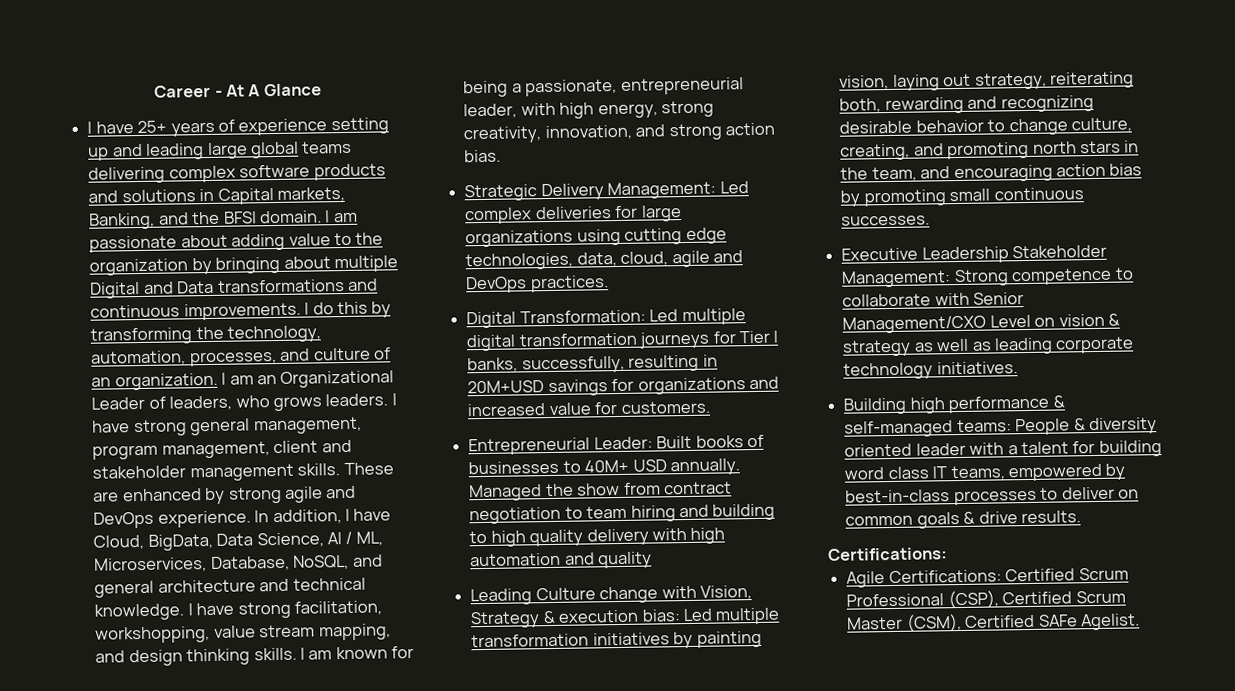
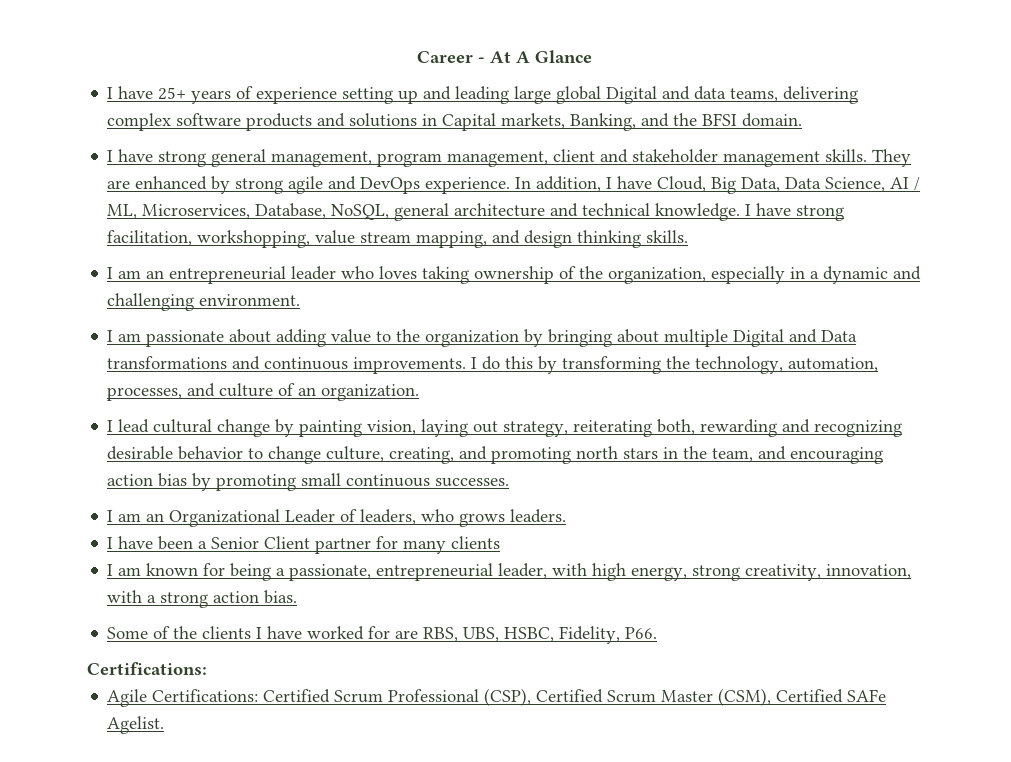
[301,140,353,154] teams -> [606,86,779,104] Digital and data teams,
(322, 217) none -> [107,149,912,167] [107,176,921,194] [107,203,845,221] [107,230,689,248] [107,266,922,284] [107,293,301,311] // I have strong general management, program management, client and stakeholder management skills. They are enhanced by strong agile and DevOps experience. In addition, I have Cloud, Big Data, Data Science, AI / ML, Microservices, Database, NoSQL, general architecture and technical knowledge. I have strong facilitation, workshopping, value stream mapping, and design thinking skills. // I am an entrepreneurial leader who loves taking ownership of the organization, especially in a dynamic and challenging environment. //
[221,370,395,388] [91,393,397,412] [92,416,362,437] [92,439,352,460] [92,462,394,482] [93,485,357,505] [93,508,392,529] [93,531,383,551] [94,554,383,573] [94,577,366,598] [94,600,382,621] [95,623,391,644] [95,646,415,667] [463,77,744,98] [463,100,714,119] [463,122,775,144] [464,149,502,163] [464,181,749,202] [464,205,682,225] [465,227,727,248] [465,250,743,271] [465,275,609,294] [466,308,746,329] [466,330,779,352] [467,354,718,374] [467,376,779,397] [467,400,710,417] [468,434,764,456] [468,458,740,476] [469,481,732,502] [469,503,776,525] [469,527,726,547] [470,551,653,569] [470,585,752,606] [470,607,781,629] [471,632,670,648] I am an Organizational Leader of leaders, who grows leaders. I have strong general management, program management, client and stakeholder management skills. These are enhanced by strong agile and DevOps experience. In addition, I have Cloud, BigData, Data Science, AI / ML, Microservices, Database, NoSQL, and general architecture and technical knowledge. I have strong facilitation, workshopping, value stream mapping, and design thinking skills. I am known for being a passionate, entrepreneurial leader, with high energy, strong creativity, innovation, and strong action bias. // Strategic Delivery Management: Led complex deliveries for large organizations using cutting edge technologies, data, cloud, agile and DevOps practices. // Digital Transformation: Led multiple digital transformation journeys for Tier I banks, successfully, resulting in 20M+USD savings for organizations and increased value for customers. // Entrepreneurial Leader: Built books of businesses to 40M+ USD annually. Managed the show from contract negotiation to team hiring and building to high quality delivery with high automation and quality // Leading Culture change with Vision, Strategy & execution bias: Led multiple transformation initiatives -> [107,419,271,437] // I lead cultural change
[841,244,1108,264] [841,267,1134,288] [842,292,1025,307] [842,313,1120,334] [842,336,1135,357] [843,361,1018,380] [843,395,1065,415] [844,417,1157,438] [844,440,1162,457] [844,463,1127,482] [845,486,1139,506] [845,510,1081,529] Executive Leadership Stakeholder Management: Strong competence to collaborate with Senior Management/CXO Level on vision & strategy as well as leading corporate technology initiatives. // Building high performance & self-managed teams: People & diversity oriented leader with a talent for building word class IT teams, empowered by best-in-class processes to deliver on common goals & drive results. -> [107,509,567,527] [107,536,501,554] [107,563,912,581] [107,590,298,608] [107,626,658,644] I am an Organizational Leader of leaders, who grows leaders. // I have been a Senior Client partner for many clients // I am known for being a passionate, entrepreneurial leader, with high energy, strong creativity, innovation, with a strong action bias. // Some of the clients I have worked for are RBS, UBS, HSBC, Fidelity, P66.

